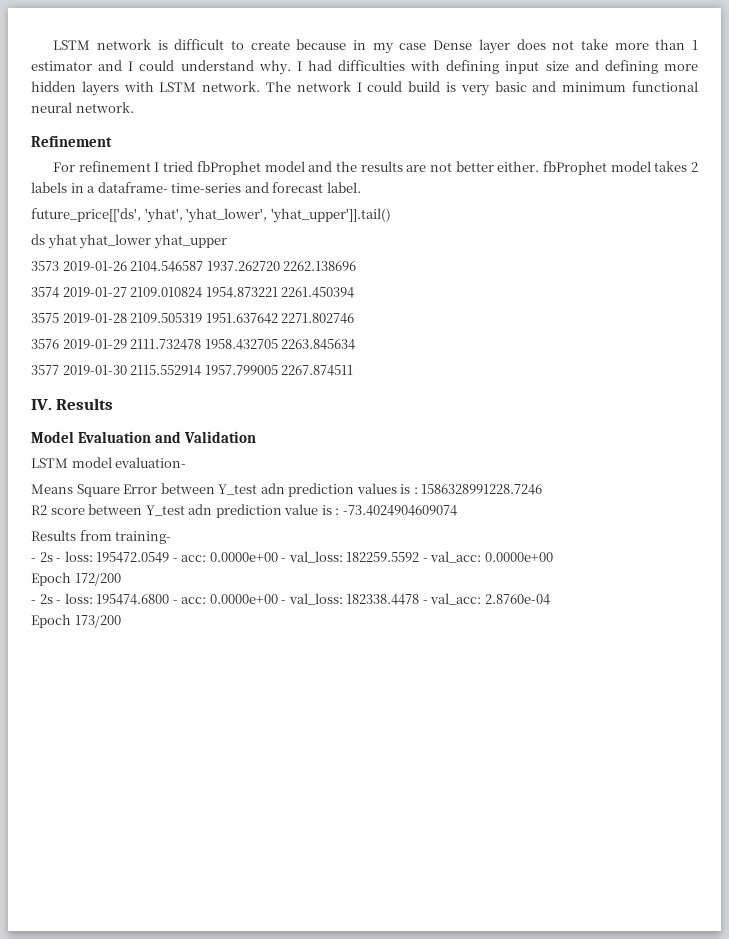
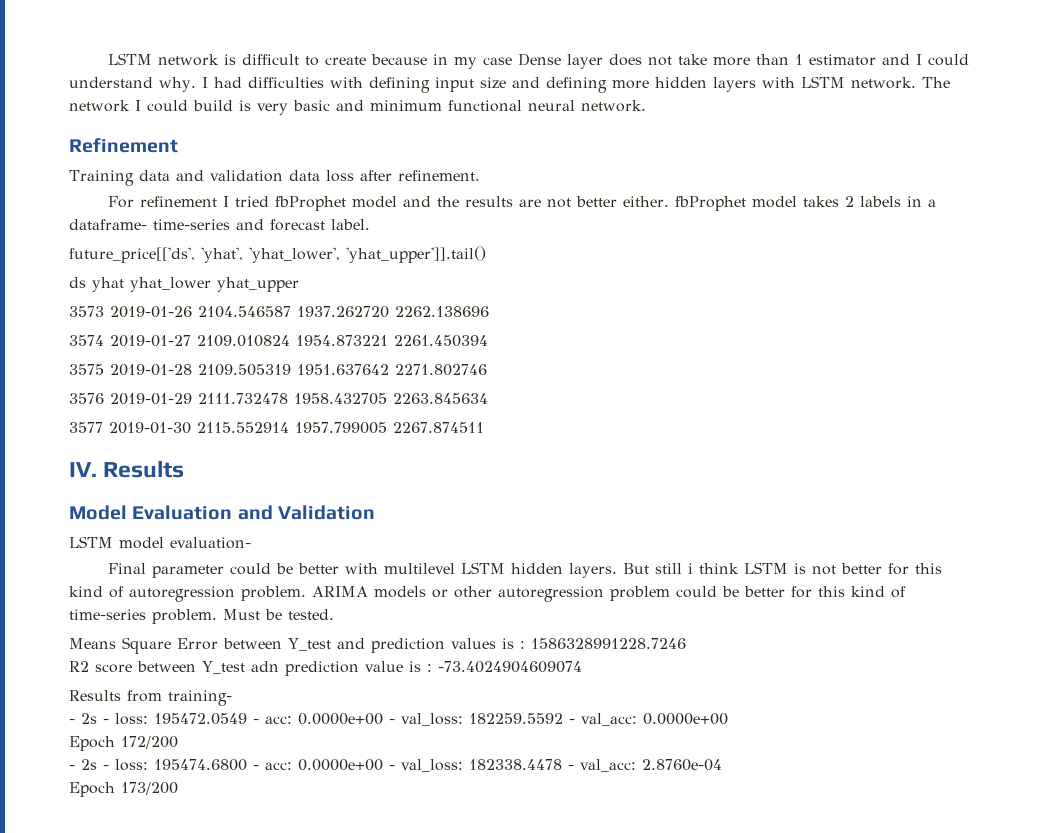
(112, 141) none -> [69,170,480,186] // Training data and validation data loss after refinement.
(187, 462) none -> [108,562,943,578] [69,586,906,602] [69,609,334,624] // Final parameter could be better with multilevel LSTM hidden layers. But still i think LSTM is not better for this kind of autoregression problem. ARIMA models or other autoregression problem could be better for this kind of time-series problem. Must be tested.
[260,483,285,494] adn -> [337,638,365,649] and

